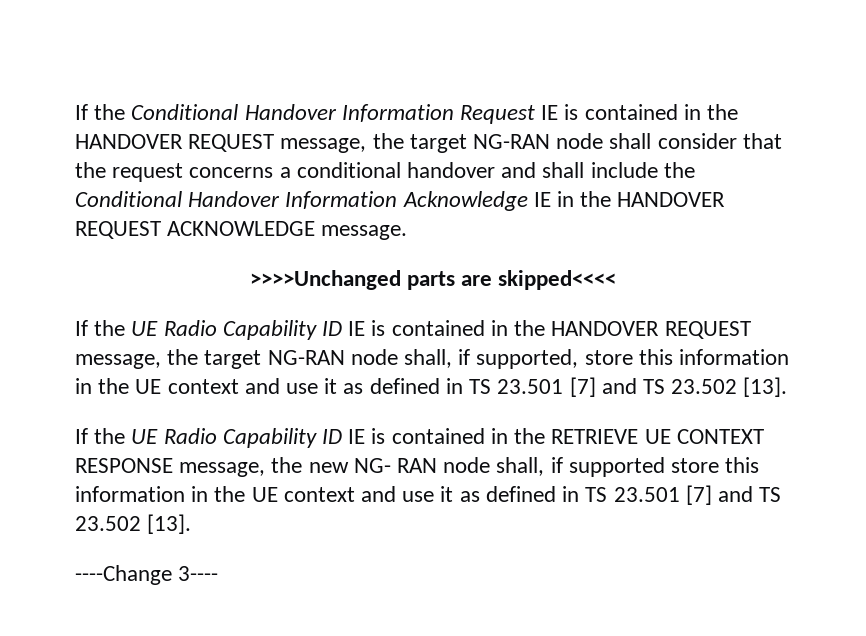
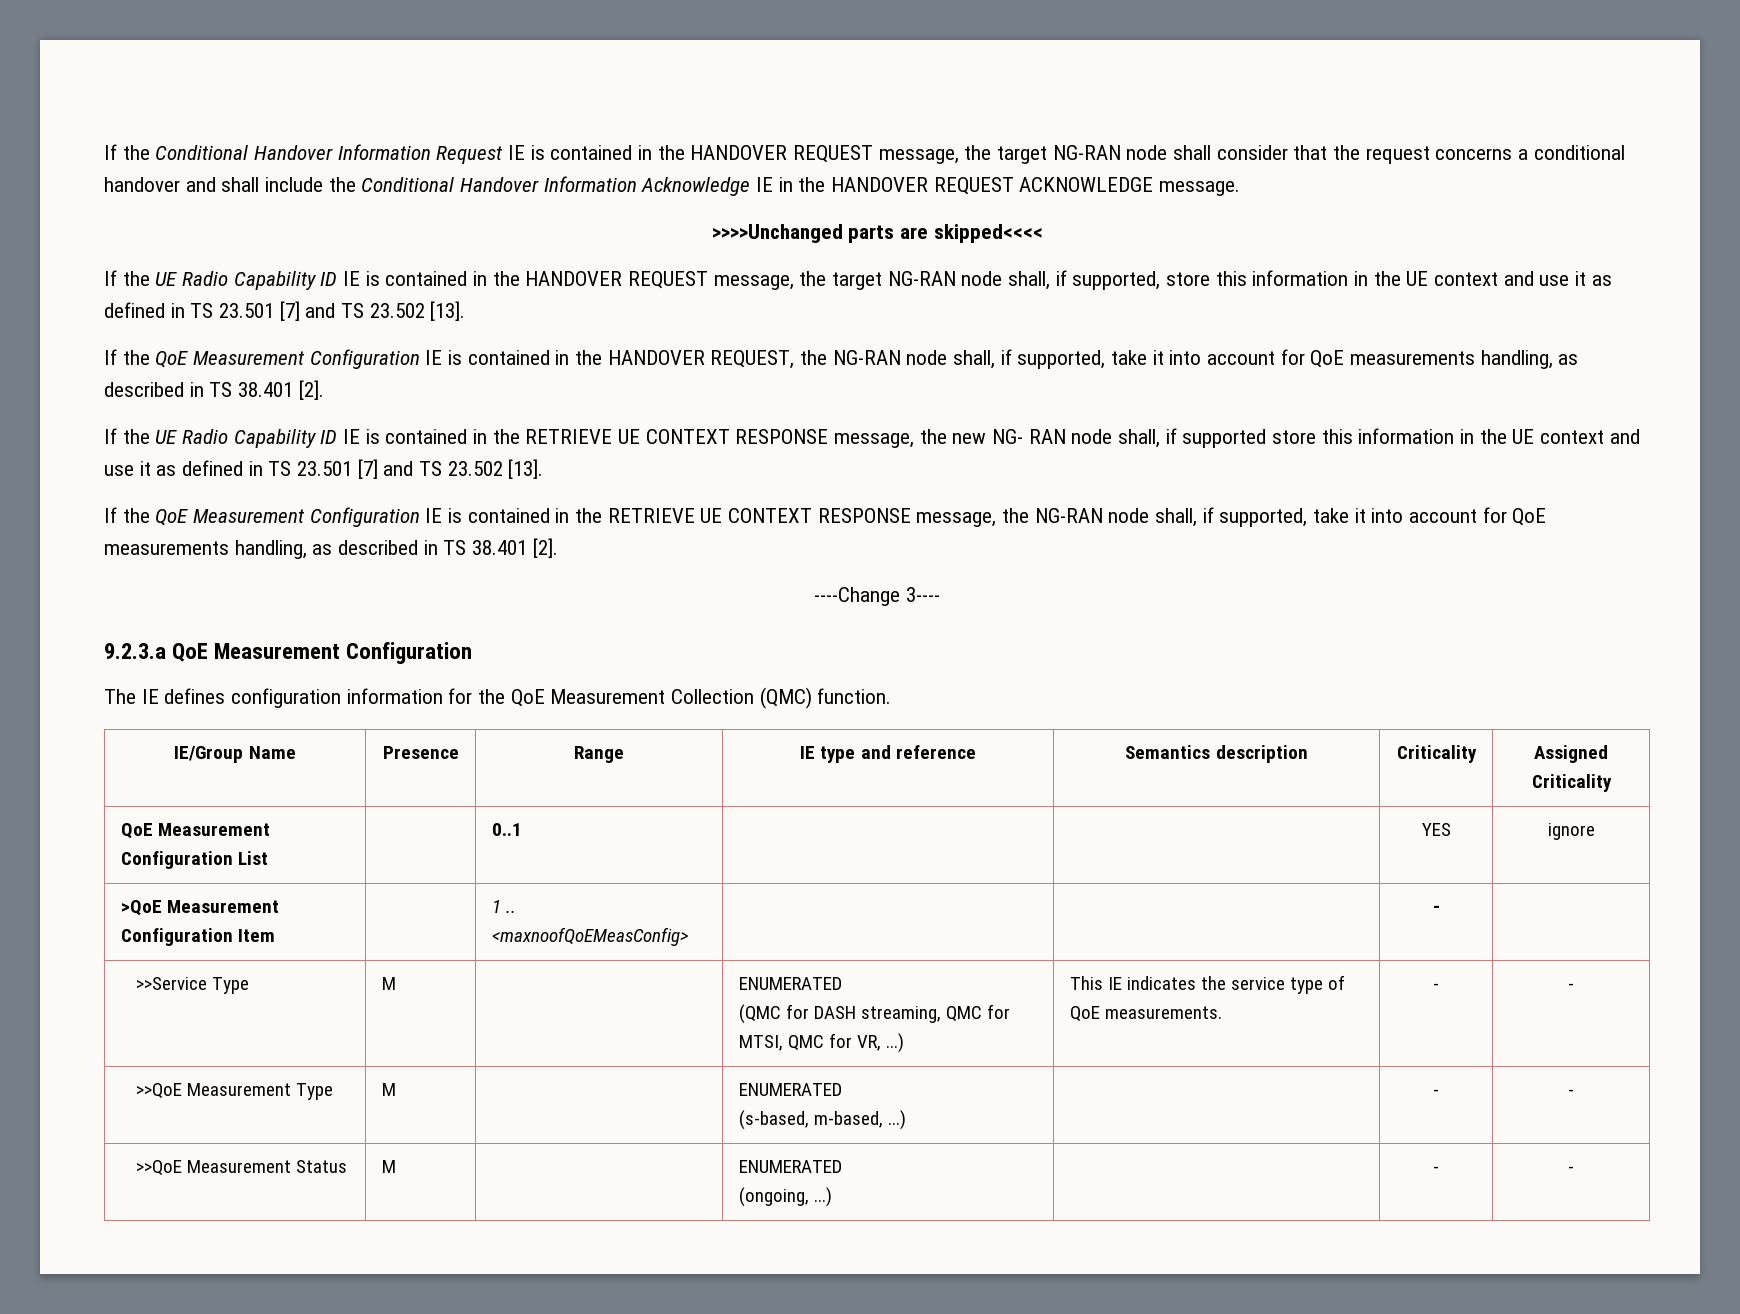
(788, 387) none -> [104,349,1579,369] [104,380,324,400] // If the QoE Measurement Configuration IE is contained in the HANDOVER REQUEST, the NG-RAN node shall, if supported, take it into account for QoE measurements handling, as described in TS 38.401 [2].
[75,565,219,585] ----Change 3---- -> [104,507,1547,527] [104,538,558,559] [814,587,940,606] [104,642,473,664] [104,687,892,709] [174,746,296,763] [382,746,459,759] [574,746,624,763] [800,745,976,763] [1125,745,1308,763] [1396,745,1477,763] [1534,745,1608,763] [1531,774,1612,792] [120,823,270,839] [120,851,268,869] [491,823,522,836] [1421,823,1451,836] [1547,823,1595,840] [120,900,279,916] [120,928,275,946] [491,900,516,913] [491,927,688,946] [1432,905,1440,913] [135,977,249,994] [381,977,396,990] [738,977,842,990] [738,1004,1011,1024] [738,1033,905,1053] [1069,975,1346,994] [1069,1006,1222,1022] [1433,983,1439,990] [1568,983,1574,990] [135,1083,333,1100] [381,1083,396,1096] [738,1083,842,1096] [738,1110,906,1130] [1433,1089,1439,1096] [1568,1089,1574,1096] [135,1160,347,1176] [381,1160,396,1173] [738,1160,842,1173] [738,1187,832,1207] [1433,1166,1439,1173] [1568,1166,1574,1173] If the QoE Measurement Configuration IE is contained in the RETRIEVE UE CONTEXT RESPONSE message, the NG-RAN node shall, if supported, take it into account for QoE measurements handling, as described in TS 38.401 [2]. // ----Change 3---- // 9.2.3.a QoE Measurement Configuration // The IE defines configuration information for the QoE Measurement Collection (QMC) function. // IE/Group Name | Presence | Range | IE type and reference | Semantics description | Criticality | Assigned Criticality // QoE Measurement Configuration List | | 0..1 | | | YES | ignore // >QoE Measurement Configuration Item | | 1 .. <maxnoofQoEMeasConfig> | | | - | // >>Service Type | M | | ENUMERATED // (QMC for DASH streaming, QMC for MTSI, QMC for VR, ...) | This IE indicates the service type of QoE measurements. | - | - // >>QoE Measurement Type | M | | ENUMERATED // (s-based, m-based, ...) | | - | - // >>QoE Measurement Status | M | | ENUMERATED // (ongoing, ...) | | - | -

